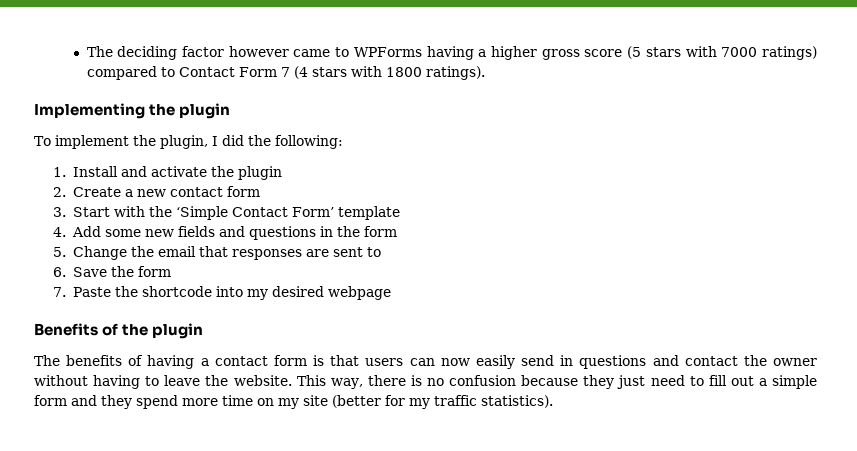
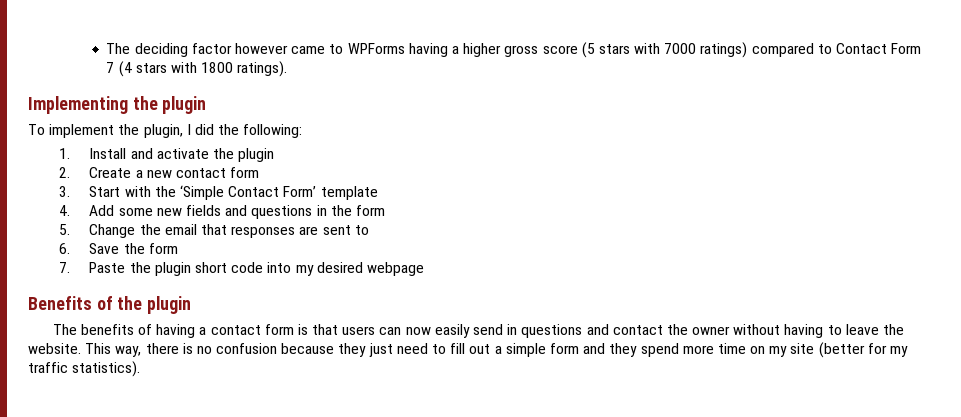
[141,286,212,297] shortcode -> [154,262,264,276] plugin short code

